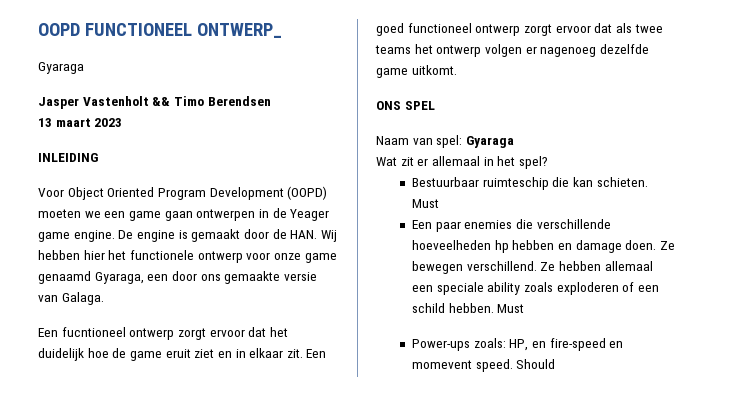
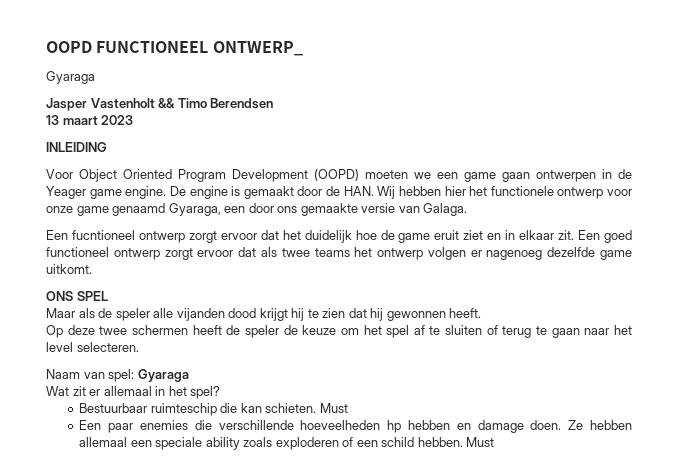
(435, 105) none -> [46,308,482,321] [46,325,632,338] [46,342,139,352] // Maar als de speler alle vijanden dood krijgt hij te zien dat hij gewonnen heeft. // Op deze twee schermen heeft de speler de keuze om het spel af te sluiten of terug te gaan naar het level selecteren.
[412,261,556,274] bewegen verschillend. Ze -> (584, 425) none
[412,338,624,351] [412,359,556,372] // Power-ups zoals: HP, en fire-speed en momevent speed. Should -> (495, 442) none

